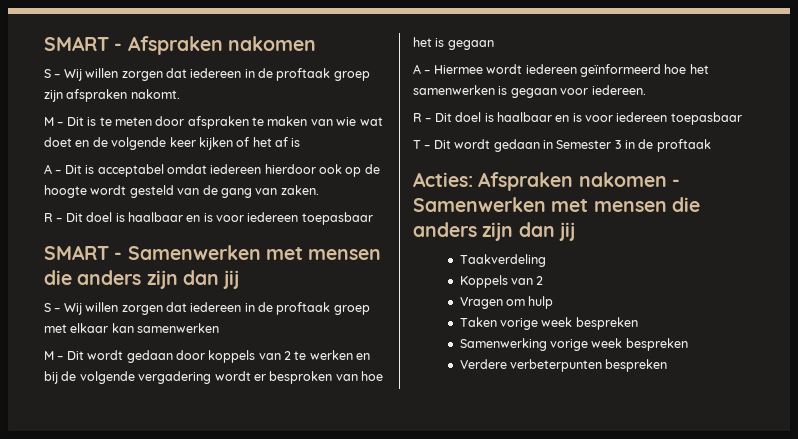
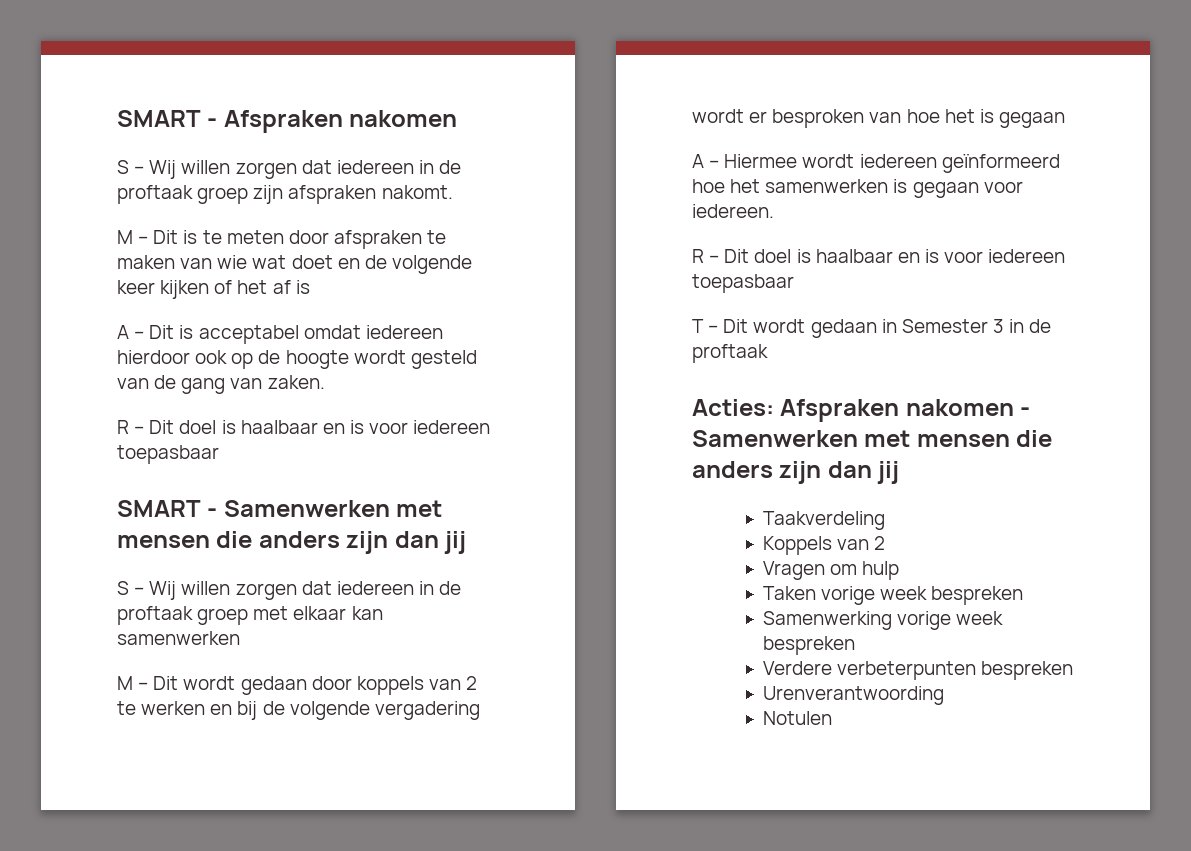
(668, 365) none -> [763,686,945,705] [763,711,833,725] // Urenverantwoording // Notulen

